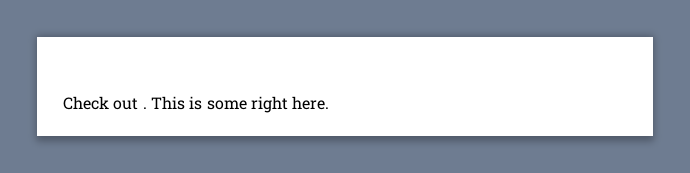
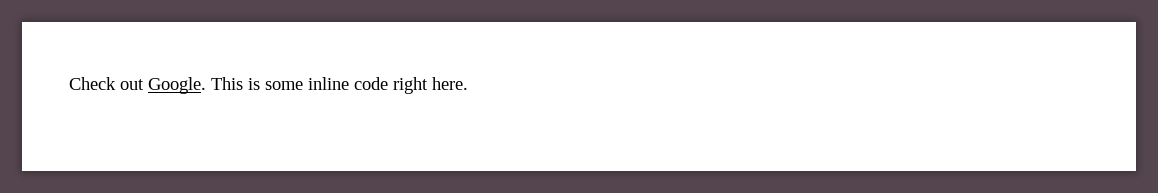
[142,107,147,109] . -> [148,77,206,94] Google.
(247, 105) none -> [308,77,388,90] inline code

